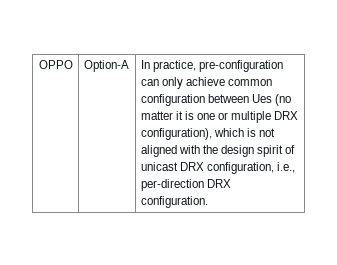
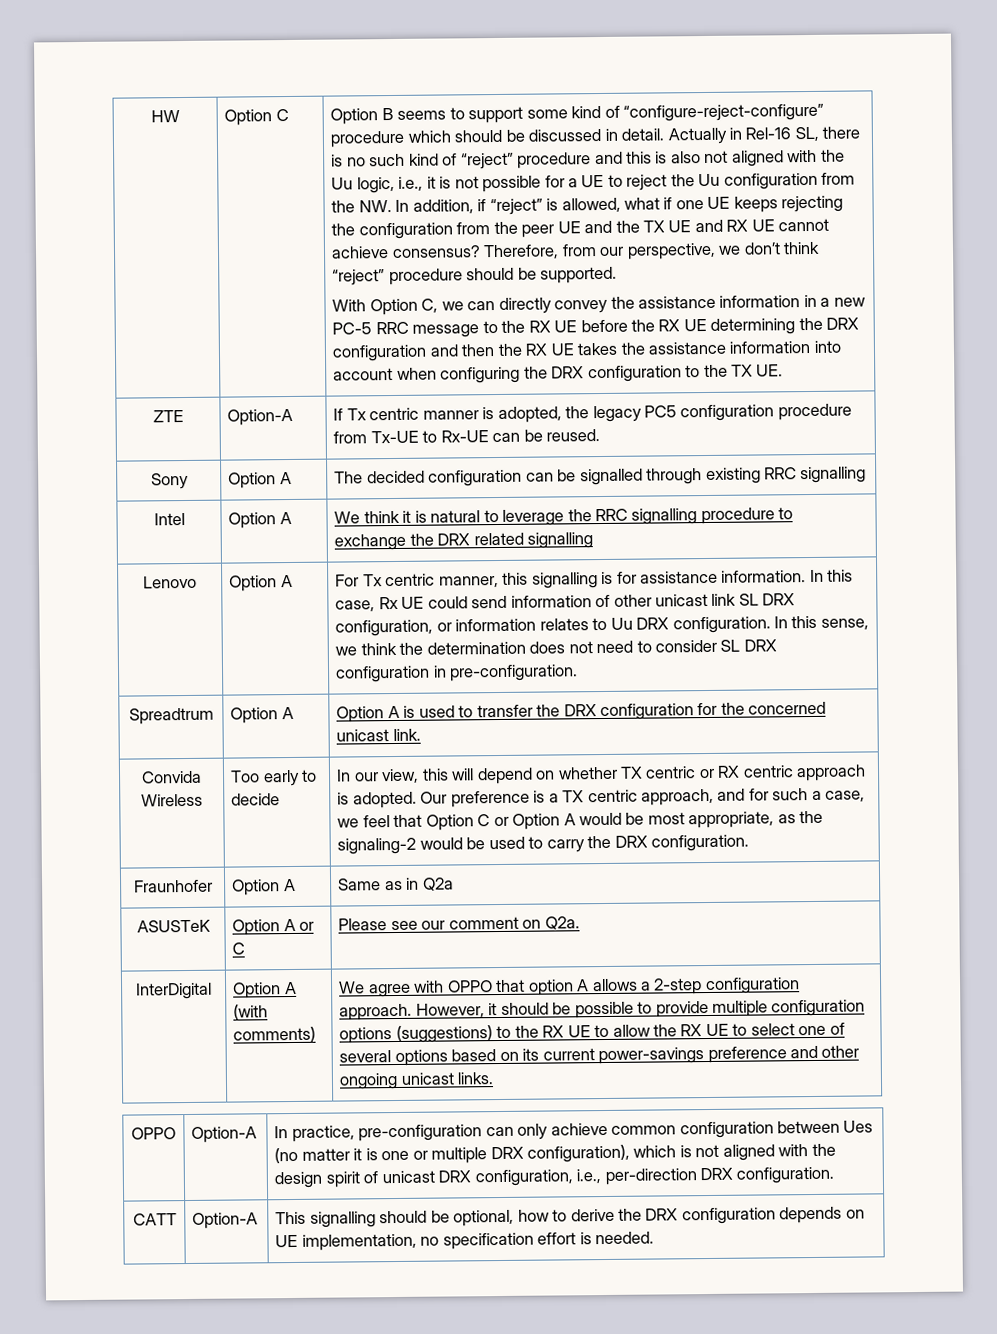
(38, 64) none -> [150,110,180,123] [224,108,289,126] [330,103,825,125] [330,126,861,148] [331,149,845,170] [331,172,856,194] [331,195,844,216] [331,218,830,240] [331,241,821,260] [332,266,618,286] [332,294,866,316] [332,317,860,338] [332,340,841,362] [333,364,784,384] [152,410,184,423] [227,408,294,426] [333,403,852,423] [333,429,601,444] [150,472,189,490] [228,471,292,489] [334,466,867,487] [153,513,185,526] [228,511,292,529] [334,507,794,526] [334,532,594,551] [143,575,197,589] [229,574,293,592] [335,569,854,589] [335,593,796,612] [335,615,869,637] [335,639,777,656] [335,664,579,683] [128,707,214,725] [230,706,294,724] [336,701,827,723] [336,728,421,742] [141,770,202,784] [141,793,203,807] [230,769,318,787] [231,793,281,806] [336,764,867,785] [337,788,866,809] [337,810,824,831] [337,834,750,855] [133,879,213,893] [232,878,296,896] [338,877,454,891] [136,919,211,933] [232,918,315,936] [232,942,246,955] [338,916,580,931] [136,982,212,1000] [233,981,297,999] [233,1004,269,1020] [233,1026,317,1043] [339,977,800,998] [339,999,866,1021] [339,1022,845,1044] [339,1045,860,1067] [339,1072,495,1090] HW | Option C | Option B seems to support some kind of “configure-reject-configure” procedure which should be discussed in detail. Actually in Rel-16 SL, there is no such kind of “reject” procedure and this is also not aligned with the Uu logic, i.e., it is not possible for a UE to reject the Uu configuration from the NW. In addition, if “reject” is allowed, what if one UE keeps rejecting the configuration from the peer UE and the TX UE and RX UE cannot achieve consensus? Therefore, from our perspective, we don’t think “reject” procedure should be supported. // With Option C, we can directly convey the assistance information in a new PC-5 RRC message to the RX UE before the RX UE determining the DRX configuration and then the RX UE takes the assistance information into account when configuring the DRX configuration to the TX UE. // ZTE | Option-A | If Tx centric manner is adopted, the legacy PC5 configuration procedure from Tx-UE to Rx-UE can be reused. // Sony | Option A | The decided configuration can be signalled through existing RRC signalling // Intel | Option A | We think it is natural to leverage the RRC signalling procedure to exchange the DRX related signalling // Lenovo | Option A | For Tx centric manner, this signalling is for assistance information. In this case, Rx UE could send information of other unicast link SL DRX configuration, or information relates to Uu DRX configuration. In this sense, we think the determination does not need to consider SL DRX configuration in pre-configuration. // Spreadtrum | Option A | Option A is used to transfer the DRX configuration for the concerned unicast link. // Convida Wireless | Too early to decide | In our view, this will depend on whether TX centric or RX centric approach is adopted. Our preference is a TX centric approach, and for such a case, we feel that Option C or Option A would be most appropriate, as the signaling-2 would be used to carry the DRX configuration. // Fraunhofer | Option A | Same as in Q2a // ASUSTeK | Option A or C | Please see our comment on Q2a. // InterDigital | Option A (with comments) | We agree with OPPO that option A allows a 2-step configuration approach. However, it should be possible to provide multiple configuration options (suggestions) to the RX UE to allow the RX UE to select one of several options based on its current power-savings preference and other ongoing unicast links. //
(208, 202) none -> [132,1213,177,1226] [192,1212,259,1229] [275,1206,865,1228] [275,1231,655,1251] // CATT | Option-A | This signalling should be optional, how to derive the DRX configuration depends on UE implementation, no specification effort is needed.

